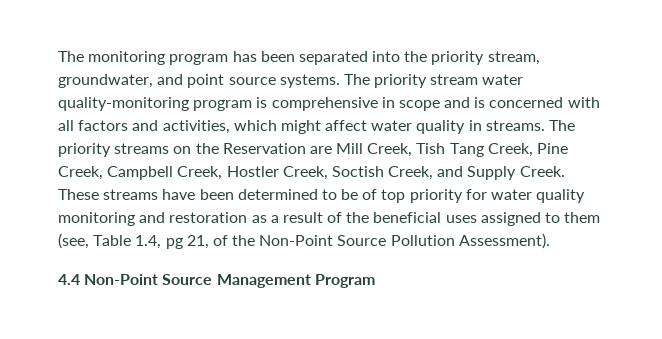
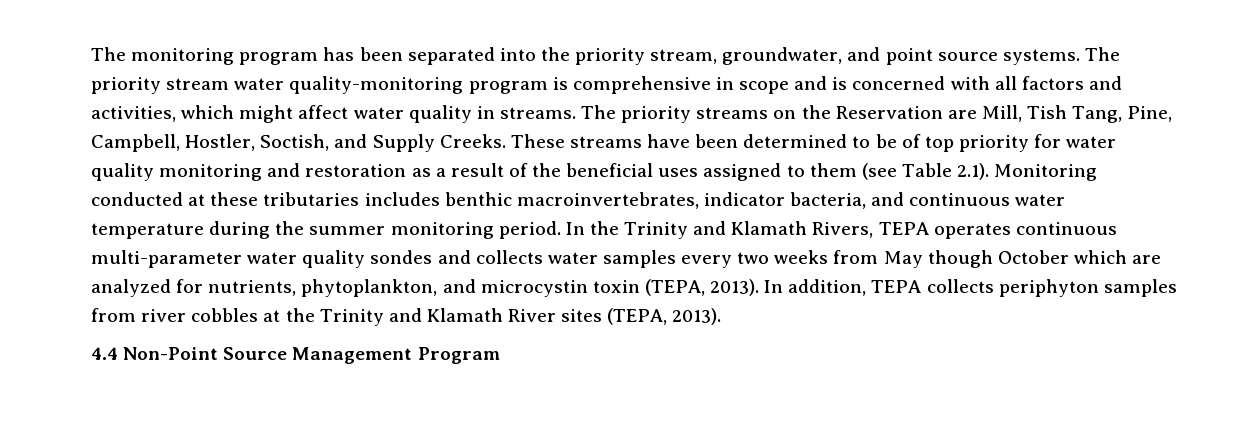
[336,143,569,157] [58,166,434,180] Mill Creek, Tish Tang Creek, Pine Creek, Campbell Creek, Hostler Creek, Soctish Creek, -> [981,105,1173,123] [91,134,330,152] Mill, Tish Tang, Pine, Campbell, Hostler, Soctish,
[519,166,565,177] Creek. -> [439,134,506,148] Creeks.
[58,233,550,249] (see, Table 1.4, pg 21, of the Non-Point Source Pollution Assessment). -> [861,163,1098,181] [91,192,1066,209] [91,221,1117,239] [91,250,1162,268] [91,279,1177,297] [91,308,722,326] (see Table 2.1). Monitoring conducted at these tributaries includes benthic macroinvertebrates, indicator bacteria, and continuous water temperature during the summer monitoring period. In the Trinity and Klamath Rivers, TEPA operates continuous multi-parameter water quality sondes and collects water samples every two weeks from May though October which are analyzed for nutrients, phytoplankton, and microcystin toxin (TEPA, 2013). In addition, TEPA collects periphyton samples from river cobbles at the Trinity and Klamath River sites (TEPA, 2013).

